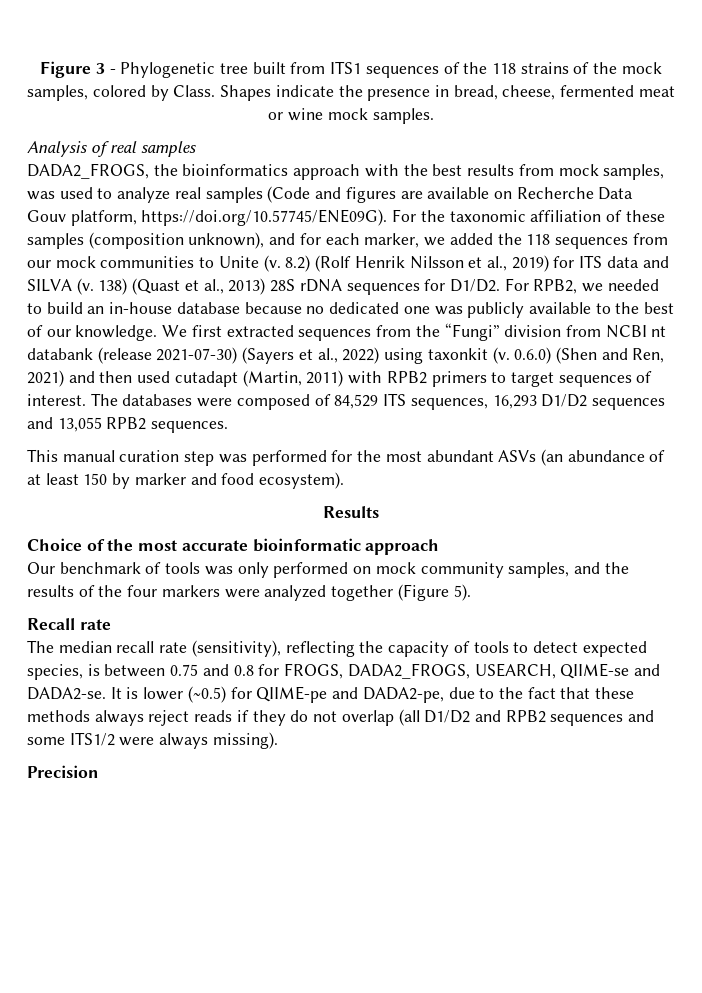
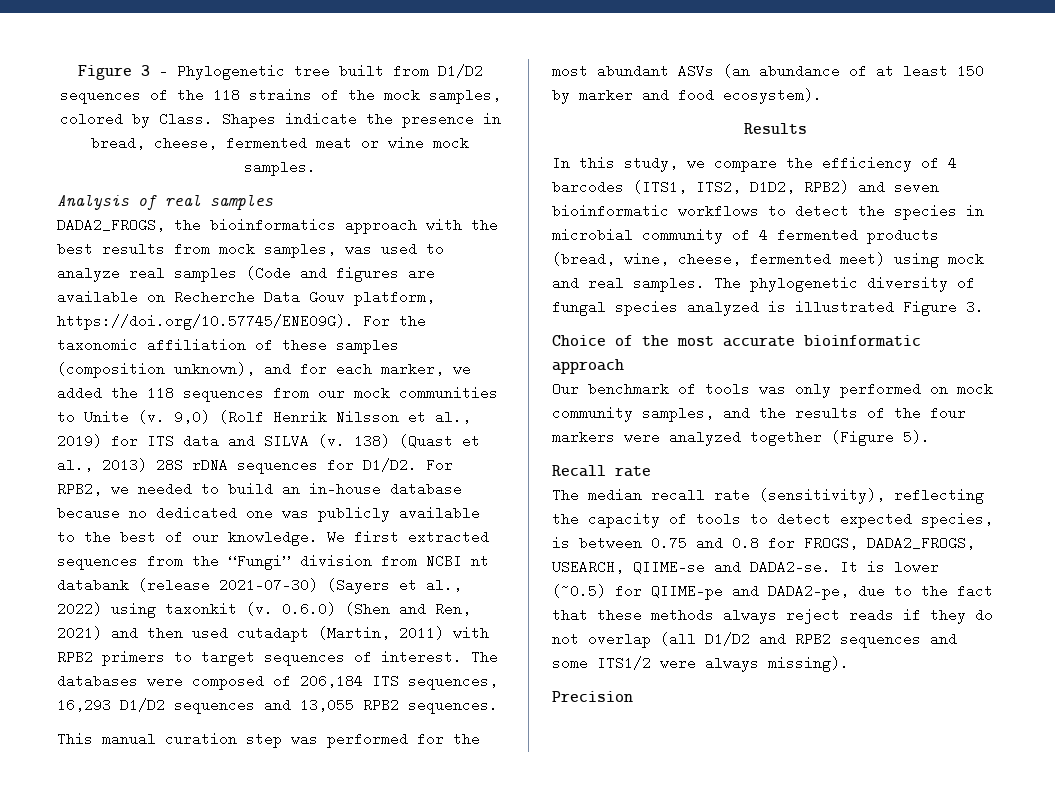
[330,61,362,74] ITS1 -> [437,64,483,78] D1/D2
[285,255,311,272] 8.2) -> [174,410,210,424] 9,0)
[334,394,379,409] 84,529 -> [300,674,363,688] 206,184
(379, 512) none -> [552,156,957,172] [552,180,939,194] [552,204,984,220] [552,228,939,244] [552,252,984,268] [552,276,975,292] [552,300,984,316] // In this study, we compare the efficiency of 4 barcodes (ITS1, ITS2, D1D2, RPB2) and seven bioinformatic workflows to detect the species in microbial community of 4 fermented products (bread, wine, cheese, fermented meet) using mock and real samples. The phylogenetic diversity of fungal species analyzed is illustrated Figure 3.

